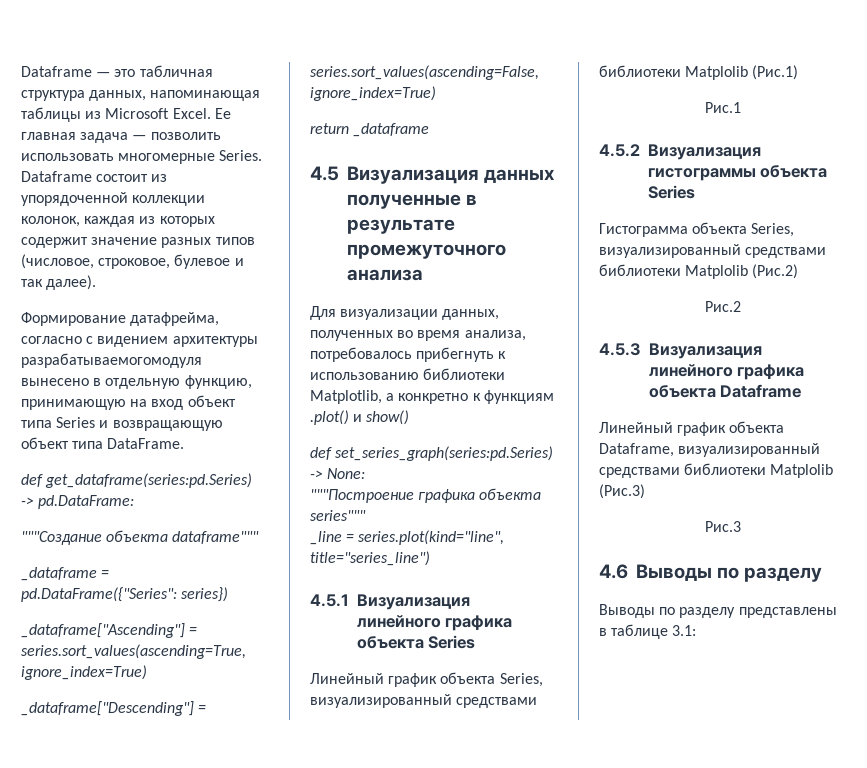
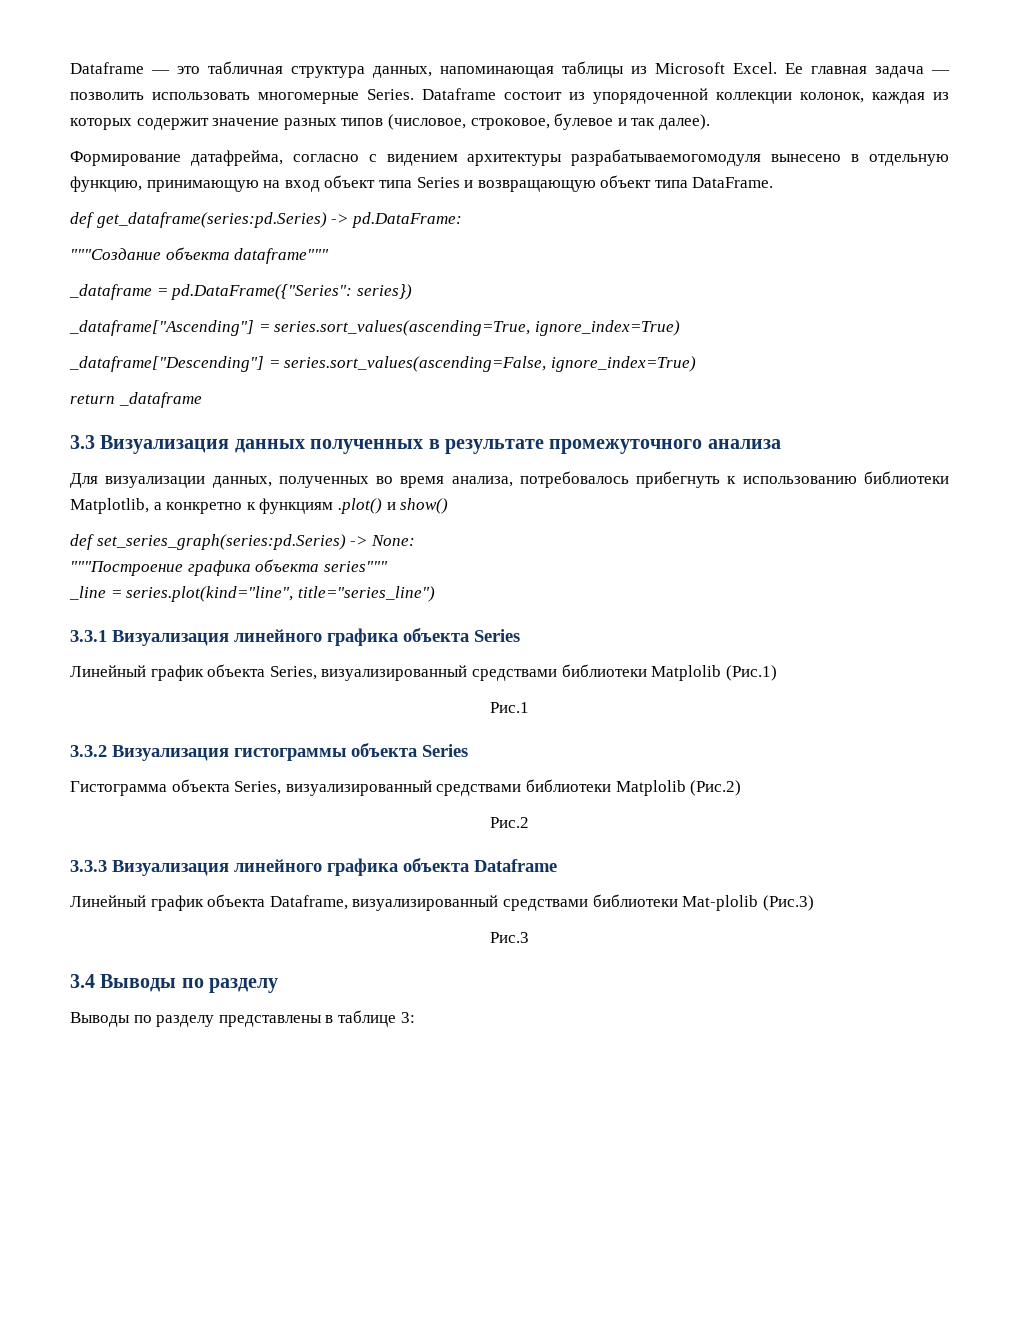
[310,166,339,181] 4.5 -> [70,435,95,449] 3.3
[346,194,461,209] полученные -> [310,439,424,454] полученных
[310,594,349,607] 4.5.1 -> [70,630,107,642] 3.3.1
[599,144,640,157] 4.5.2 -> [70,745,107,757] 3.3.2
[599,343,641,356] 4.5.3 -> [70,860,107,872] 3.3.3
[770,464,834,478] Matplolib -> [682,895,759,911] Mat-plolib
[599,564,628,579] 4.6 -> [70,974,95,988] 3.4
[672,625,697,636] 3.1: -> [400,1012,415,1023] 3:

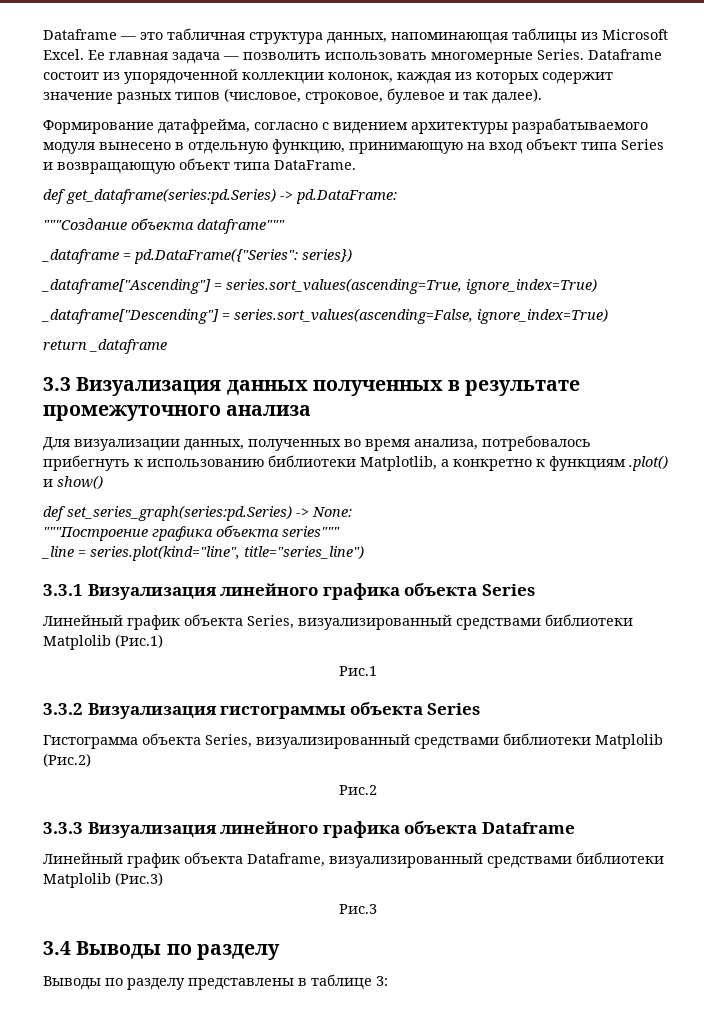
[571,149,762,166] разрабатываемогомодуля -> [512,118,648,134] [43,142,95,154] разрабатываемого модуля
[682,895,759,911] Mat-plolib -> [43,873,111,888] Matplolib

